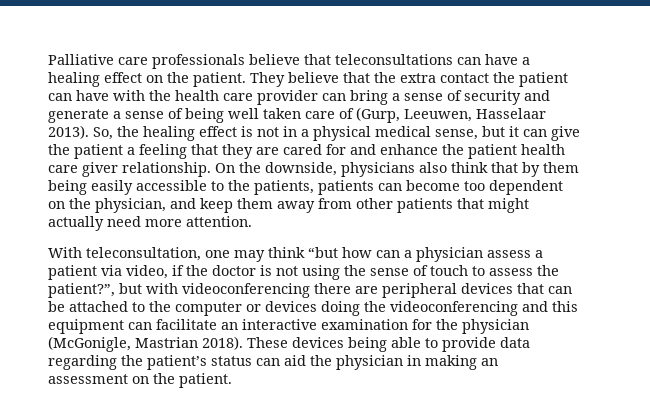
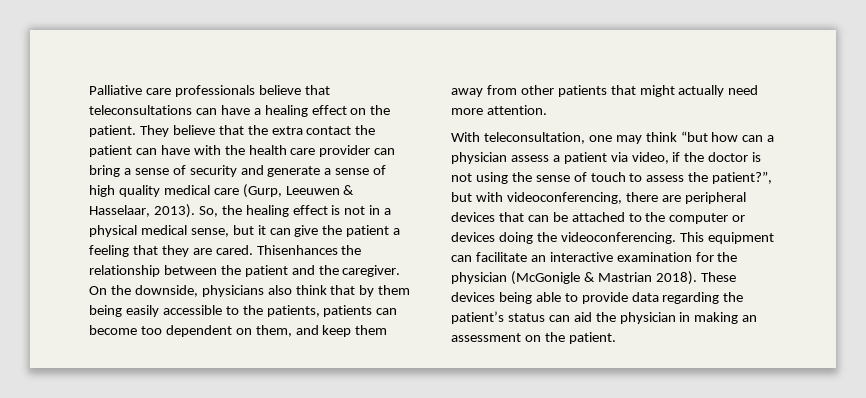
[185,107,546,123] being well taken care of (Gurp, Leeuwen, Hasselaar -> [89,184,355,198] [89,205,150,217] high quality medical care (Gurp, Leeuwen & Hasselaar,
[283,144,565,159] [48,162,211,177] cared for and enhance the patient health care giver relationship. -> [215,245,362,255] [89,265,401,277] cared. Thisenhances the relationship between the patient and the caregiver.
[69,198,166,213] the physician, -> [255,325,292,337] them,
[182,283,310,298] videoconferencing -> [506,192,622,204] videoconferencing,
[390,301,578,316] videoconferencing and this -> [560,232,704,244] videoconferencing. This
[48,336,131,352] (McGonigle, -> [510,271,595,285] (McGonigle &

